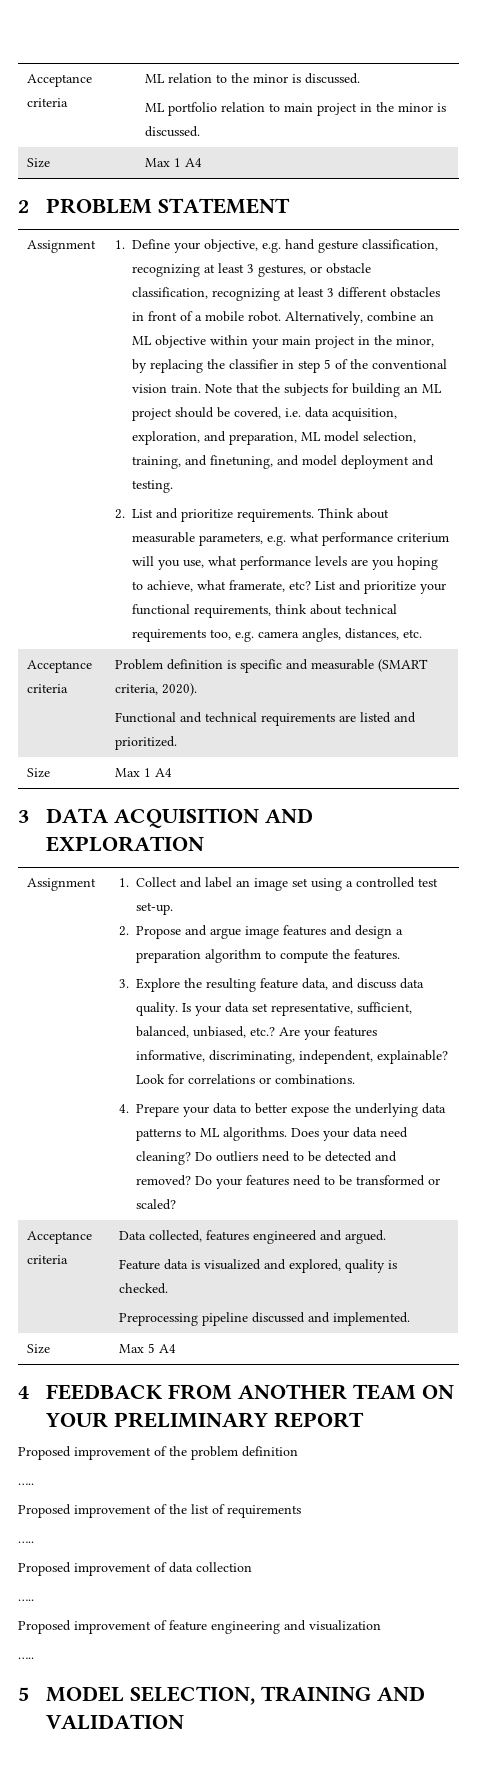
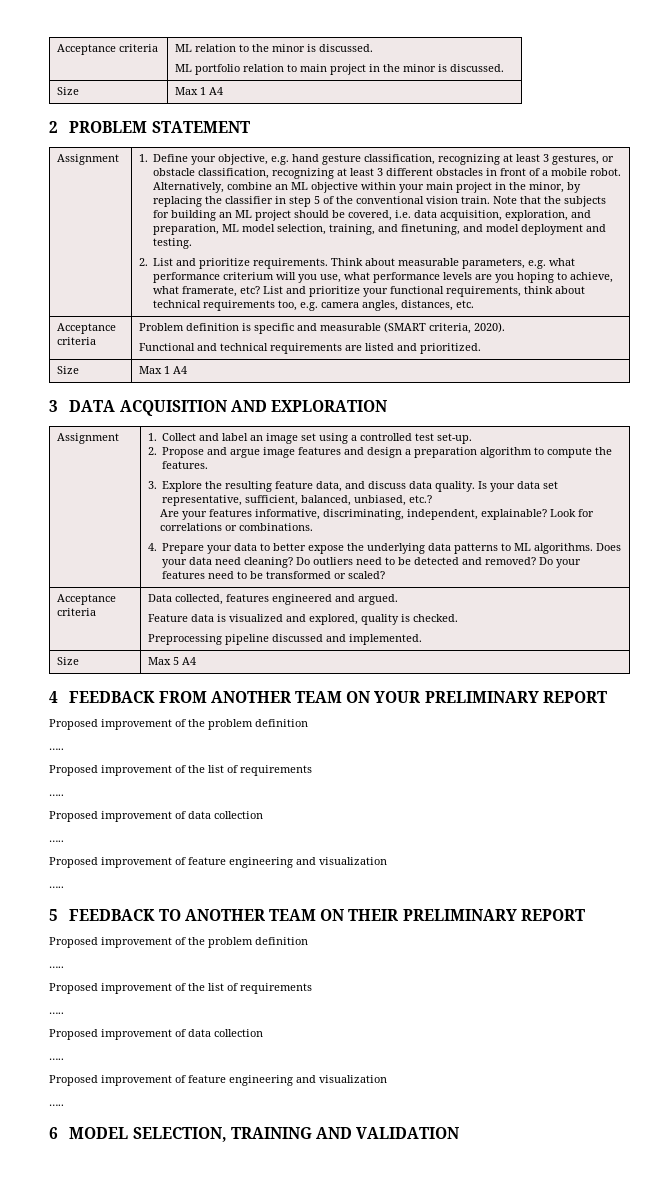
(276, 1031) none -> (433, 499) //
(29, 1694) none -> [69,909,585,921] [49,937,308,948] [49,966,64,968] [49,983,312,994] [49,1012,64,1014] [49,1029,263,1040] [49,1058,64,1060] [49,1075,387,1086] [49,1104,64,1106] [49,1127,58,1139] FEEDBACK TO ANOTHER TEAM ON THEIR PRELIMINARY REPORT // Proposed improvement of the problem definition // ….. // Proposed improvement of the list of requirements // ….. // Proposed improvement of data collection // ….. // Proposed improvement of feature engineering and visualization // ….. // 6

